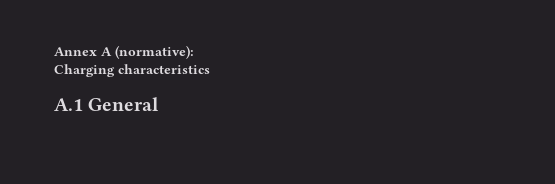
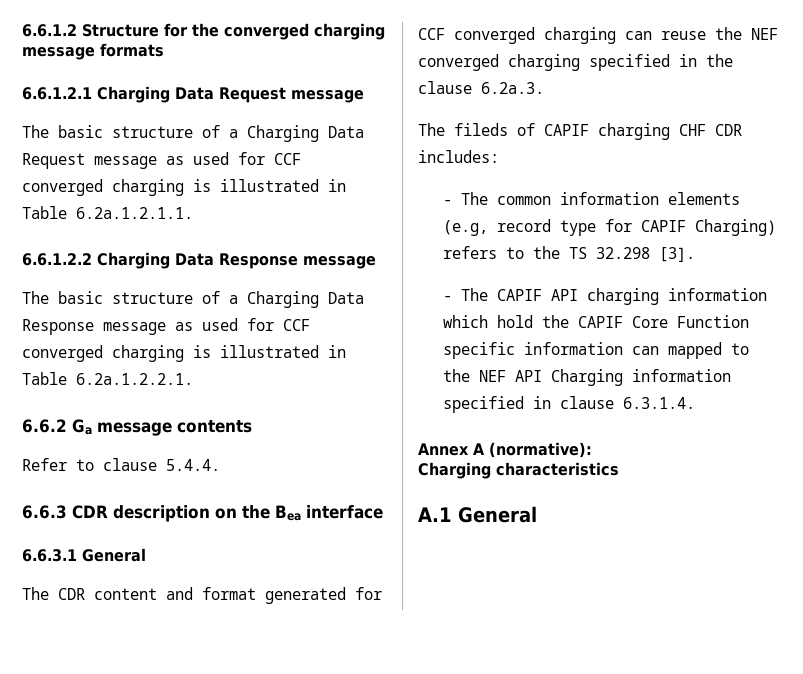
(54, 51) none -> [22,23,385,40] [22,43,164,60] [22,86,364,103] [22,125,364,142] [22,152,301,169] [22,179,346,196] [22,206,193,219] [22,252,376,269] [22,291,364,308] [22,318,310,335] [22,345,346,362] [22,372,193,385] [22,419,252,436] [22,458,220,471] [22,505,383,522] [22,548,146,562] [22,587,382,604] [418,27,778,44] [418,54,733,71] [418,81,544,94] [418,123,742,140] [418,150,499,163] [442,192,740,205] [442,219,776,236] [442,246,695,262] [442,288,767,305] [442,315,749,328] [442,342,749,359] [442,369,731,386] [442,396,695,413] 6.6.1.2 Structure for the converged charging message formats // 6.6.1.2.1 Charging Data Request message // The basic structure of a Charging Data Request message as used for CCF converged charging is illustrated in Table 6.2a.1.2.1.1. // 6.6.1.2.2 Charging Data Response message // The basic structure of a Charging Data Response message as used for CCF converged charging is illustrated in Table 6.2a.1.2.2.1. // 6.6.2 Ga message contents // Refer to clause 5.4.4. // 6.6.3 CDR description on the Bea interface // 6.6.3.1 General // The CDR content and format generated for CCF converged charging can reuse the NEF converged charging specified in the clause 6.2a.3. // The fileds of CAPIF charging CHF CDR includes: // - The common information elements (e.g, record type for CAPIF Charging) refers to the TS 32.298 [3]. // - The CAPIF API charging information which hold the CAPIF Core Function specific information can mapped to the NEF API Charging information specified in clause 6.3.1.4. //

